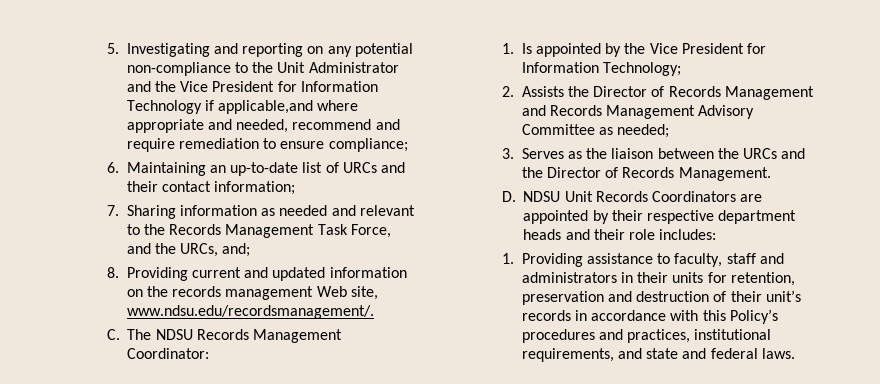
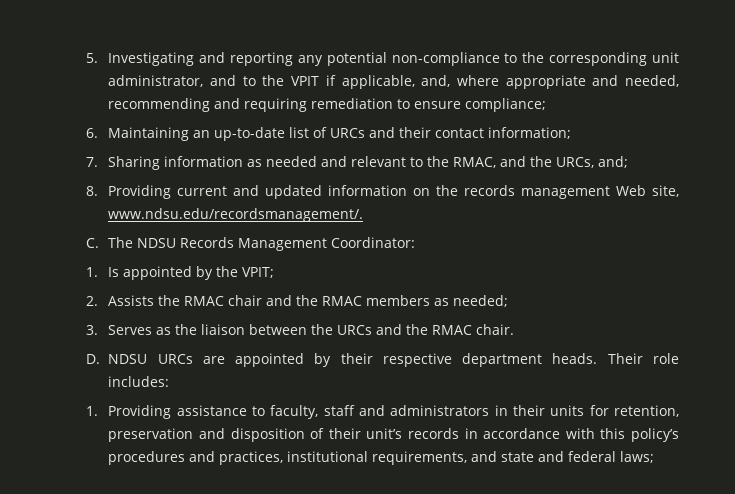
[307,46,324,54] on -> (294, 59) none
[277,62,399,73] [126,81,378,92] [126,100,314,114] Unit Administrator and the Vice President for Information Technology if applicable,and -> [549,52,680,66] [108,75,451,89] corresponding unit administrator, and to the VPIT if applicable, and,
[292,119,400,130] [126,138,175,152] recommend and require -> [108,98,308,112] recommending and requiring
[169,224,391,238] Records Management Task Force, -> [453,157,497,168] RMAC,
[649,43,767,54] [521,62,682,76] [501,86,814,100] [521,105,755,119] [521,124,595,135] Vice President for Information Technology; // 2. Assists the Director of Records Management and Records Management Advisory Committee -> [242,267,275,278] [85,295,431,306] VPIT; // 2. Assists the RMAC chair and the RMAC members
[547,167,771,181] Director of Records Management. -> [432,324,515,335] RMAC chair.
[564,191,736,202] Unit Records Coordinators -> [157,354,193,364] URCs
[523,229,625,240] heads and their -> [552,353,643,364] heads. Their
[636,291,710,302] destruction -> [230,428,305,442] disposition
[729,309,778,324] Policy’s -> [631,428,679,442] policy’s
[761,348,795,359] laws. -> [620,451,655,463] laws;

